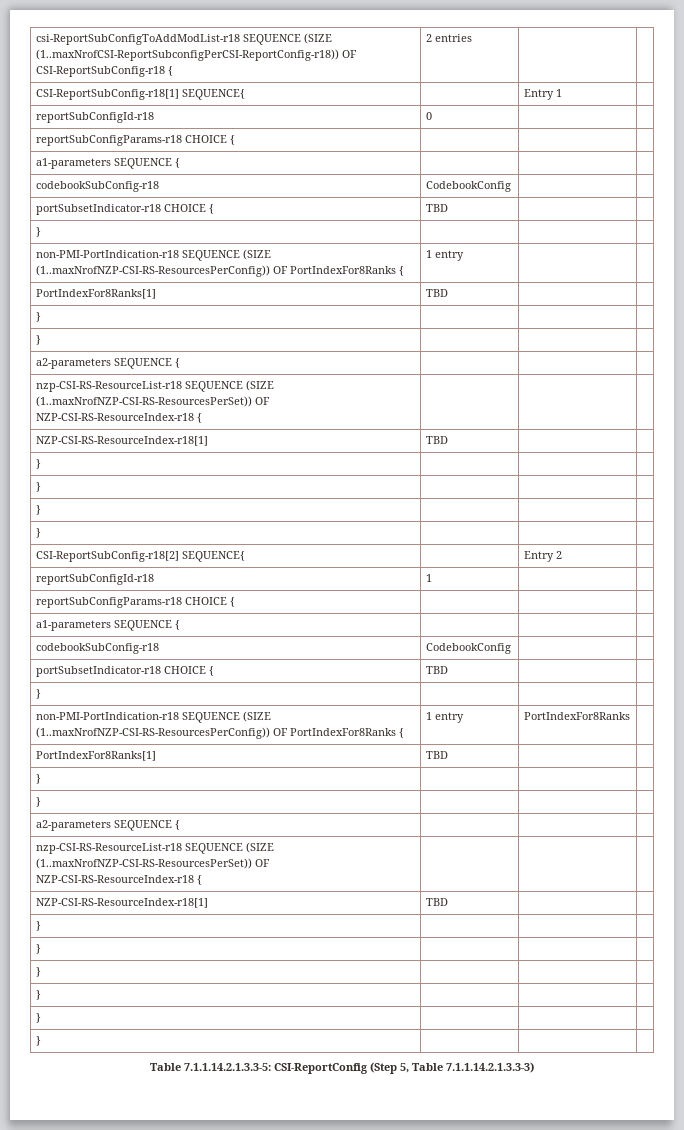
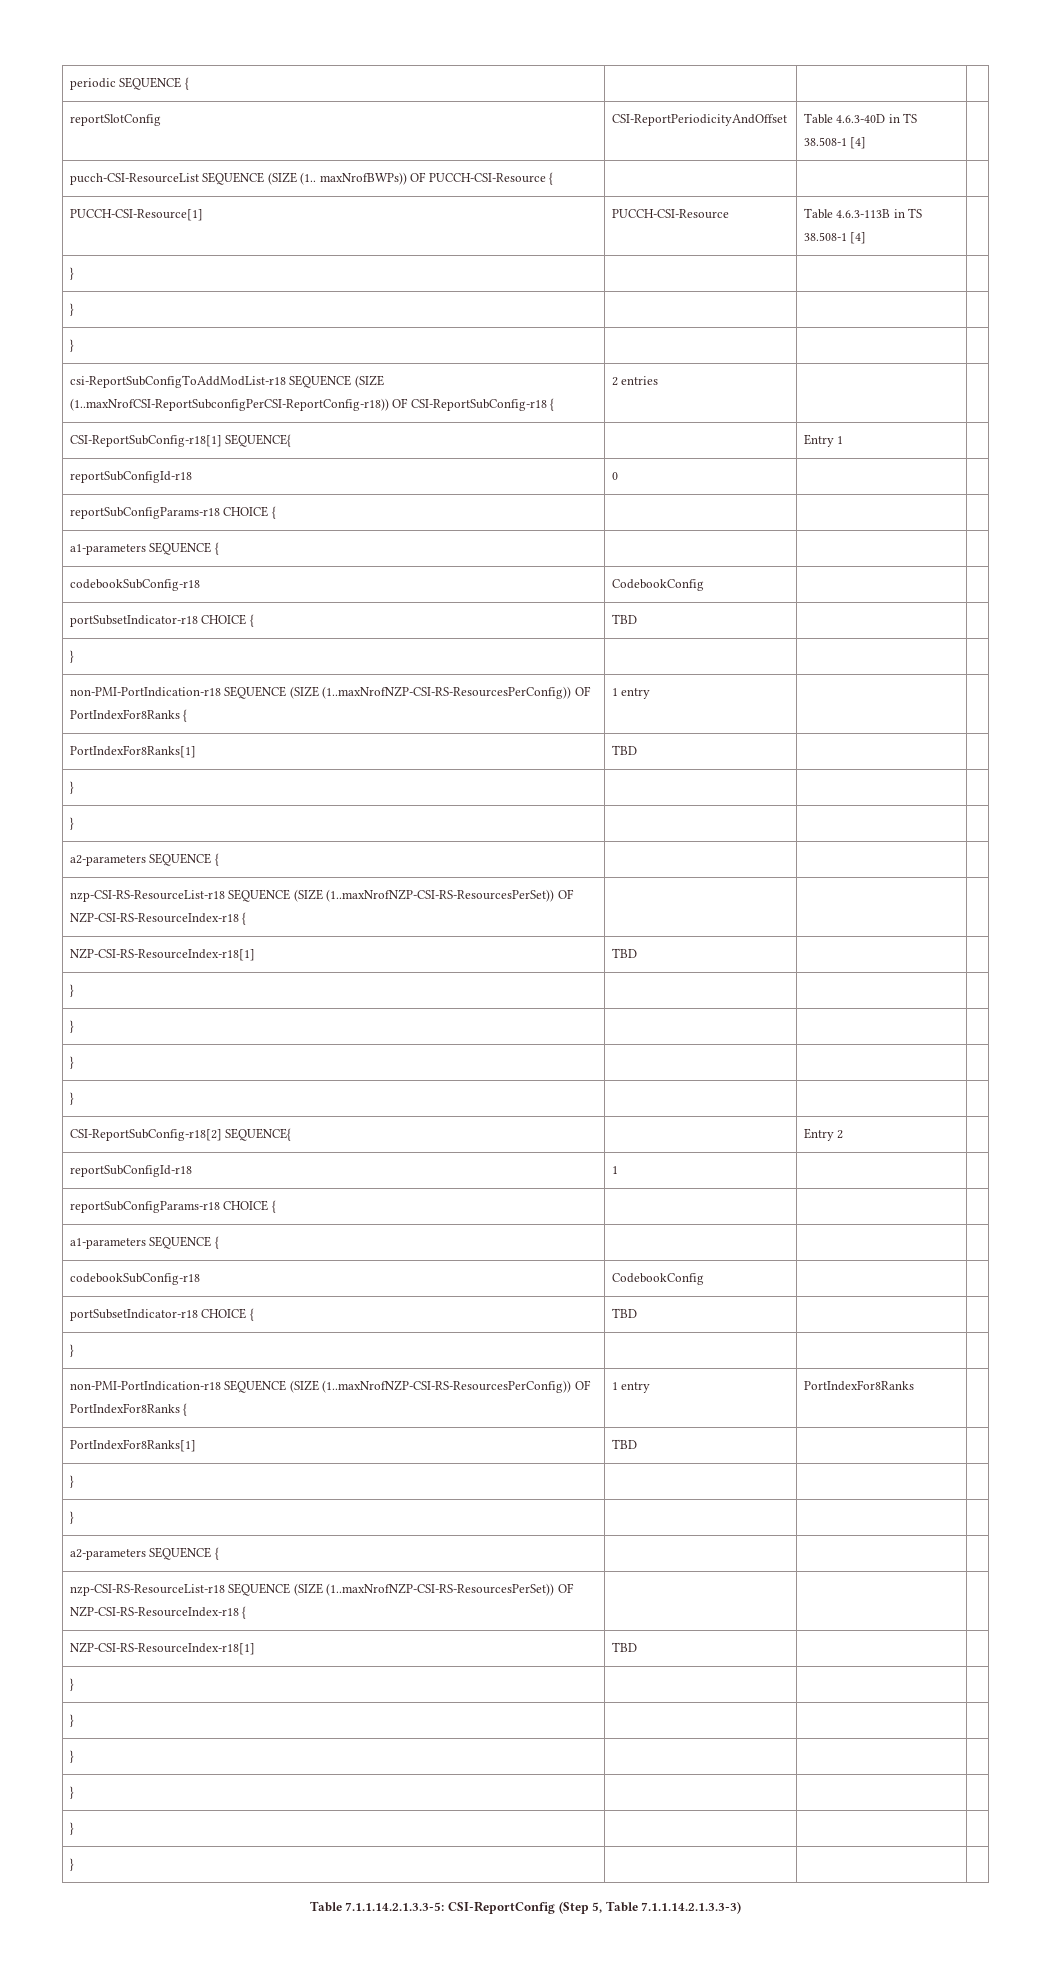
(35, 39) none -> [69,77,189,90] [69,114,161,126] [611,114,787,126] [803,113,918,124] [803,137,867,149] [69,172,554,185] [69,209,203,221] [611,209,729,219] [803,208,923,219] [803,232,867,244] [69,267,74,280] [69,303,74,316] [69,339,74,352] periodic SEQUENCE { | | | // reportSlotConfig | CSI-ReportPeriodicityAndOffset | Table 4.6.3-40D in TS 38.508-1 [4] | // pucch-CSI-ResourceList SEQUENCE (SIZE (1.. maxNrofBWPs)) OF PUCCH-CSI-Resource { | | | // PUCCH-CSI-Resource[1] | PUCCH-CSI-Resource | Table 4.6.3-113B in TS 38.508-1 [4] | // } | | | // } | | | // } | | | //

